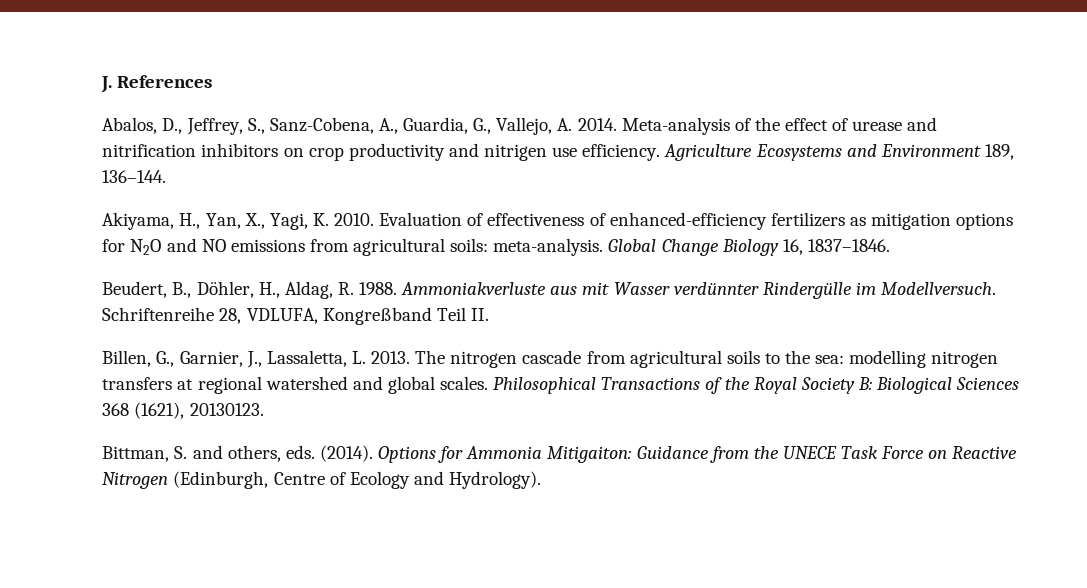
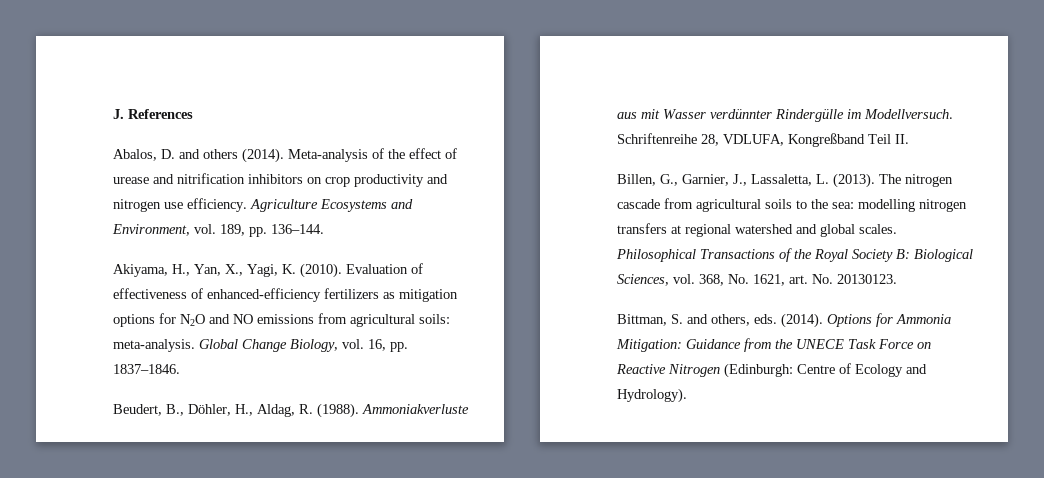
[162,117,617,135] D., Jeffrey, S., Sanz-Cobena, A., Guardia, G., Vallejo, A. 2014. -> [161,148,285,163] D. and others (2014).
[484,144,548,161] nitrigen -> [113,199,162,212] nitrogen
[880,144,1014,160] Environment 189, -> [112,224,268,237] Environment, vol. 189, pp.
[334,213,375,226] 2010. -> [300,263,343,278] (2010).
[721,239,803,256] Biology 16, -> [290,339,409,352] Biology, vol. 16, pp.
[359,282,398,295] 1988. -> [317,403,360,418] (1988).
[371,351,411,364] 2013. -> [833,173,876,188] (2013).
[956,377,1020,390] [102,402,185,419] Sciences 368 (1621), -> [617,274,834,286] Sciences, vol. 368, No. 1621, art. No.
[547,446,632,463] Mitigaiton: -> [616,339,683,352] Mitigation:
[173,471,269,489] (Edinburgh, -> [724,363,794,378] (Edinburgh:

